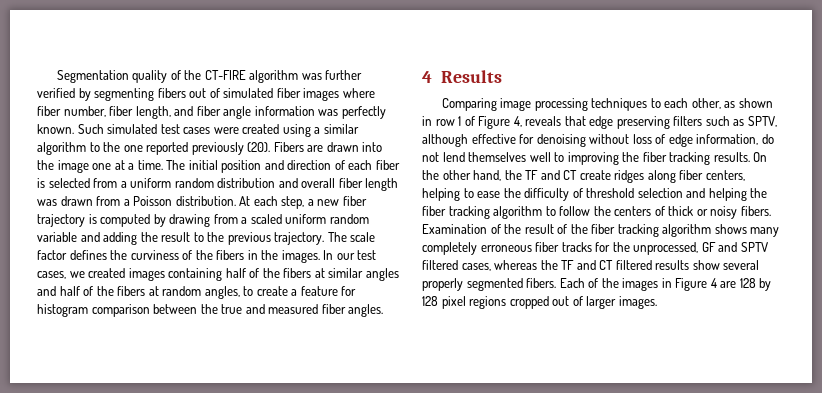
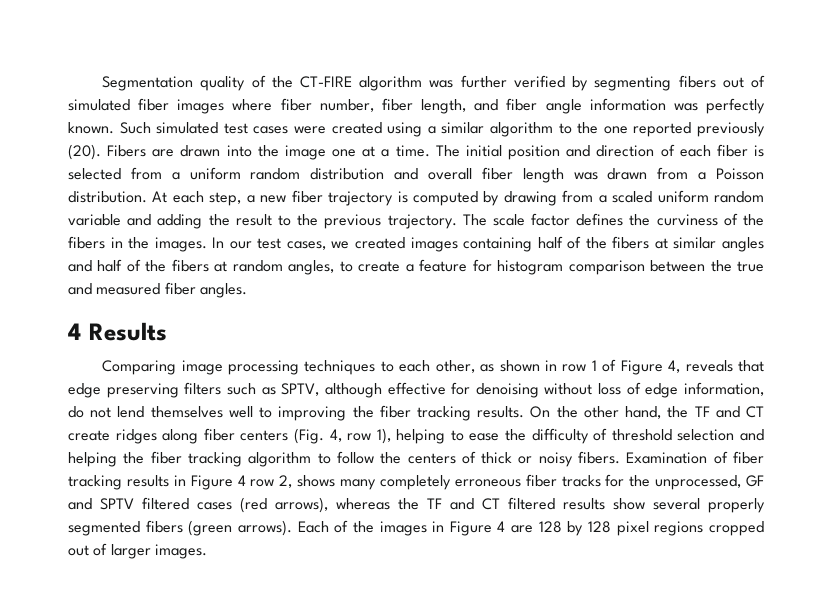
[705,170,745,181] centers, -> [240,428,391,444] centers (Fig. 4, row 1),
[504,224,712,237] the result of the fiber tracking algorithm -> [733,451,764,464] [68,475,293,490] fiber tracking results in Figure 4 row 2,
[461,263,491,271] cases, -> [197,497,328,513] cases (red arrows),
[526,278,557,288] fibers. -> [145,520,292,536] fibers (green arrows).

